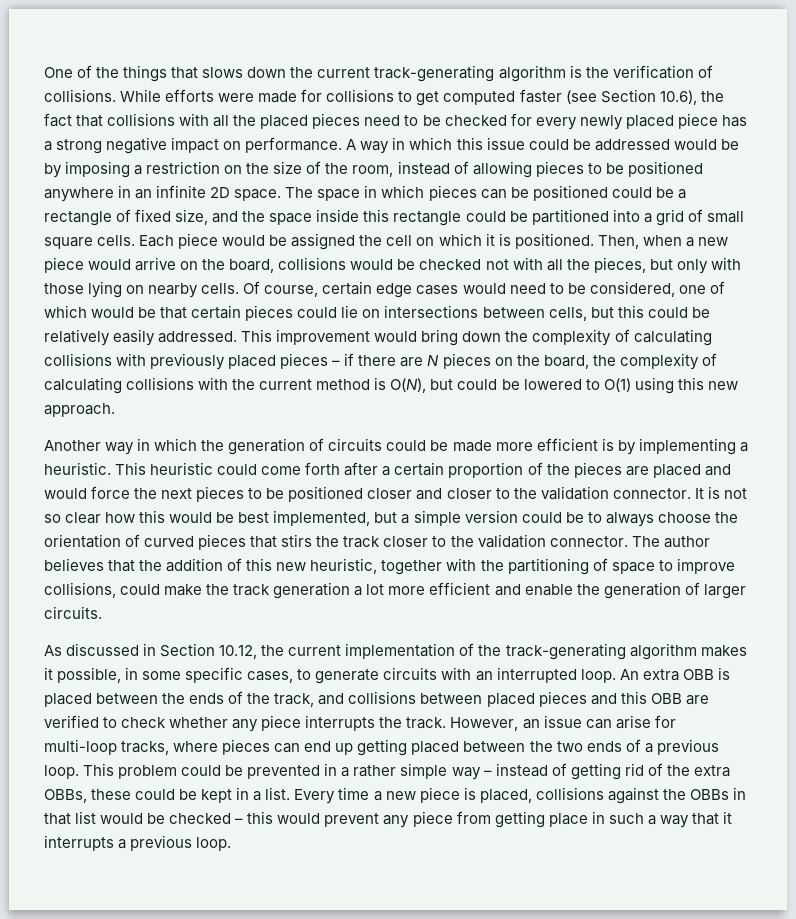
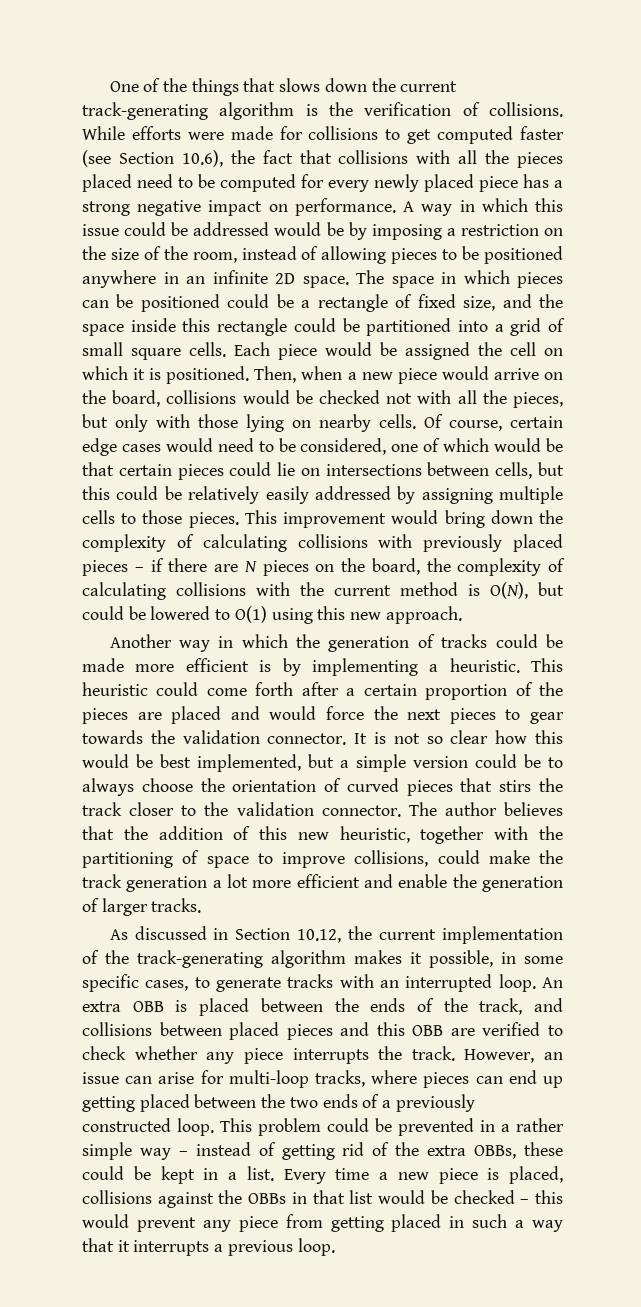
[260,113,507,129] placed pieces need to be checked -> [517,152,563,168] [82,174,296,192] pieces placed need to be computed
[158,331,238,343] addressed. -> [314,486,563,504] [82,510,239,528] addressed by assigning multiple cells to those pieces.
[328,438,383,451] circuits -> [441,634,488,648] tracks
[266,486,510,502] be positioned closer and closer to -> [530,712,565,724] [82,730,143,744] gear towards
[44,606,102,619] circuits. -> [151,898,202,913] tracks.
[383,667,438,680] circuits -> [287,974,334,988] tracks
[656,739,719,755] previous -> [395,1094,475,1112] [82,1118,171,1132] previously constructed
[548,813,588,827] place -> [391,1214,442,1232] placed

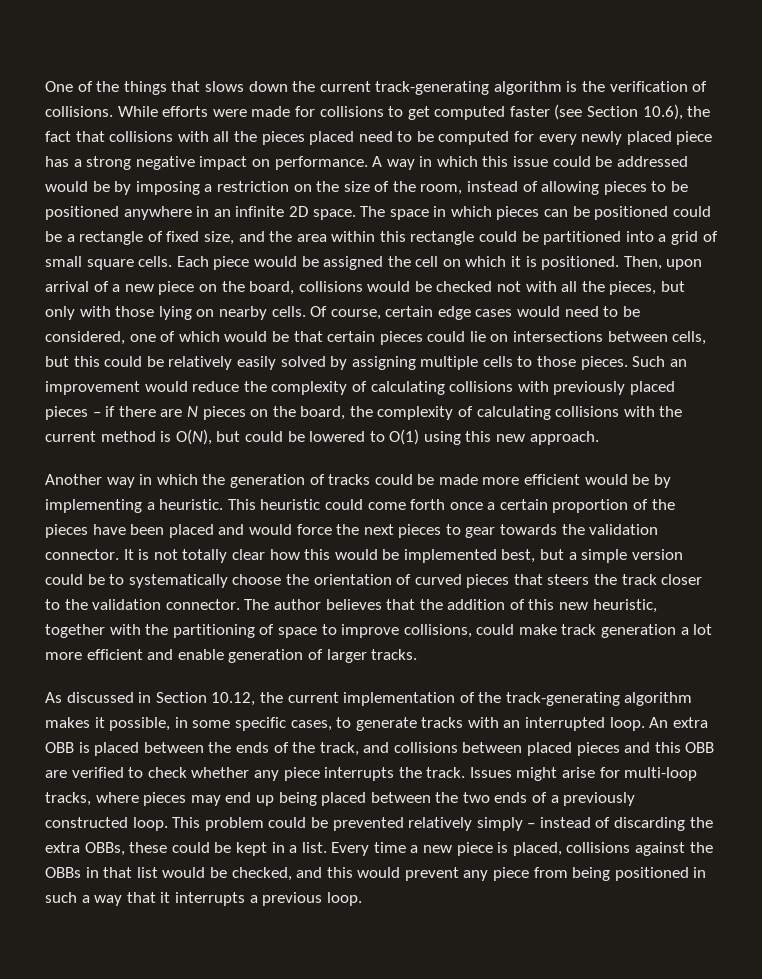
[82,318,176,336] space inside -> [296,231,376,242] area within
[301,366,539,384] when a new piece would arrive -> [666,259,703,270] [45,281,195,295] upon arrival of a new piece
[314,486,391,500] addressed -> [280,356,326,367] solved
[244,510,533,528] This improvement would bring down -> [632,356,687,367] [45,381,240,395] Such an improvement would reduce
[259,660,272,672] is -> [584,474,650,485] would be
[301,682,339,696] after -> [449,502,483,510] once
[137,712,162,720] are -> [92,524,165,535] have been
[426,736,443,744] so -> [182,549,228,563] totally
[160,754,301,772] best implemented, -> [403,549,536,563] implemented best,
[82,778,134,796] always -> [128,574,228,588] systematically
[499,780,532,792] stirs -> [547,574,590,585] steers
[539,850,563,864] the -> (557, 629) none
[452,874,477,888] the -> (224, 654) none
[464,1049,563,1063] [82,1072,153,1084] However, an issue can -> [469,767,558,781] Issues might
[475,1076,503,1084] can -> [190,795,221,806] may
[82,1096,135,1112] getting -> [278,792,317,806] being
[480,1118,564,1132] [82,1142,390,1160] in a rather simple way – instead of getting rid of -> [408,817,686,831] relatively simply – instead of discarding
[453,1190,530,1204] checked – -> [231,867,323,881] checked, and
[330,1214,442,1232] getting placed -> [572,867,689,881] being positioned

